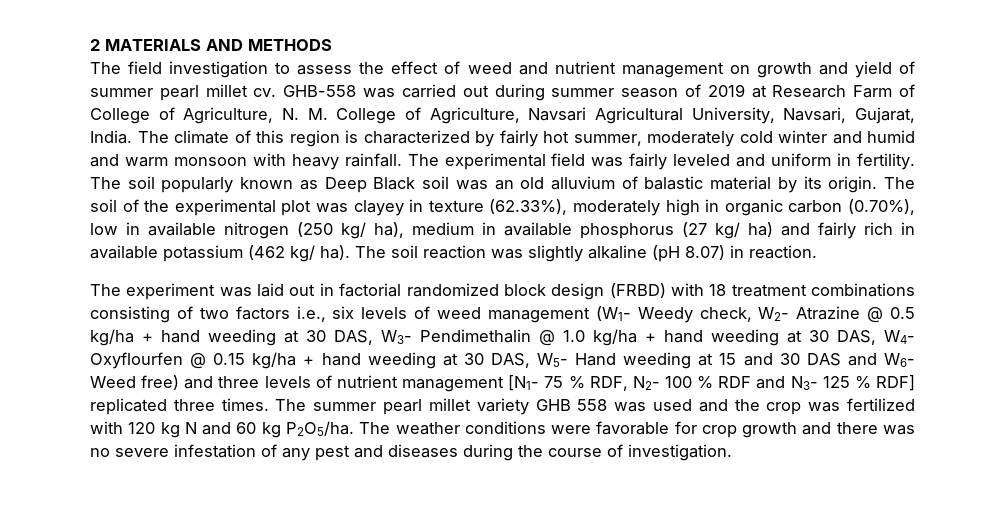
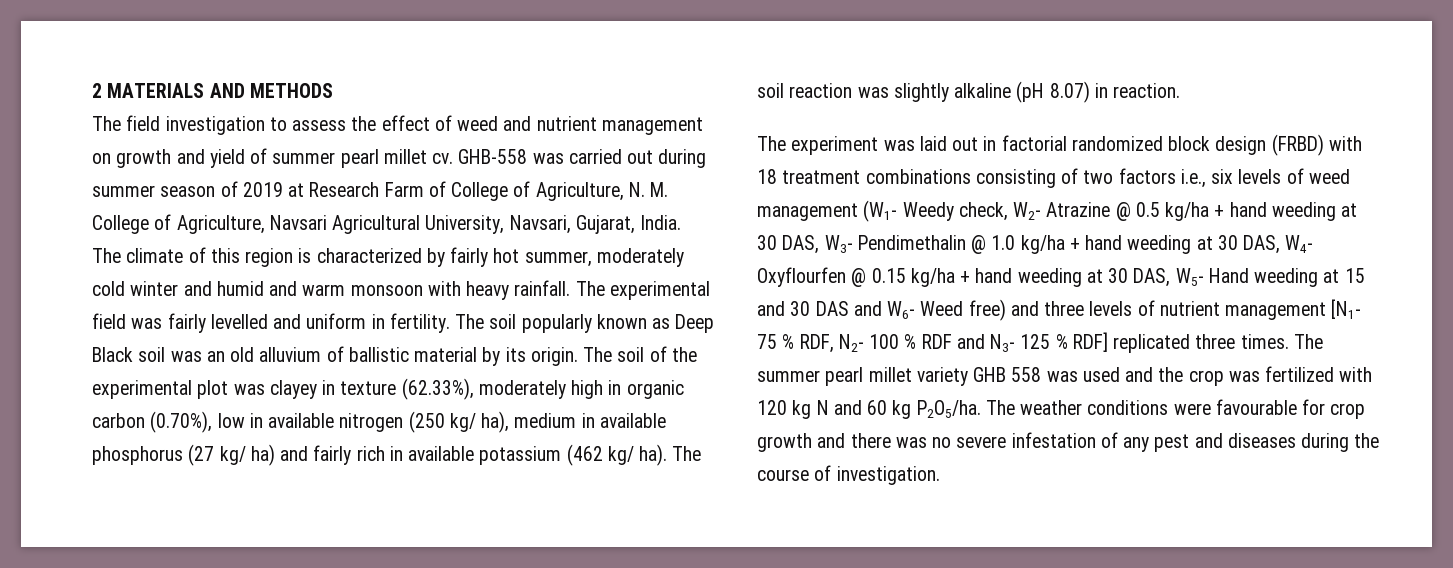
[673,154,731,166] leveled -> [210,314,268,329] levelled
[644,176,704,190] balastic -> [348,347,409,362] ballistic
[596,421,670,435] favorable -> [1215,399,1297,415] favourable

